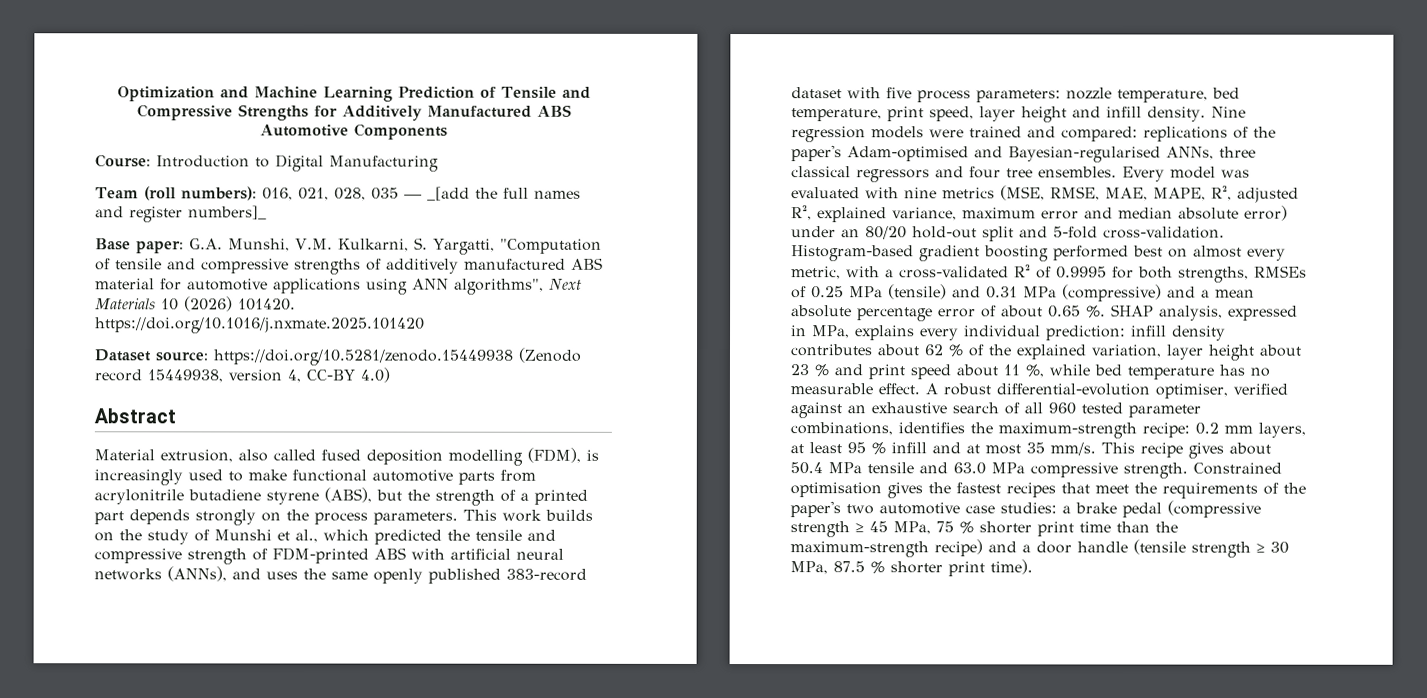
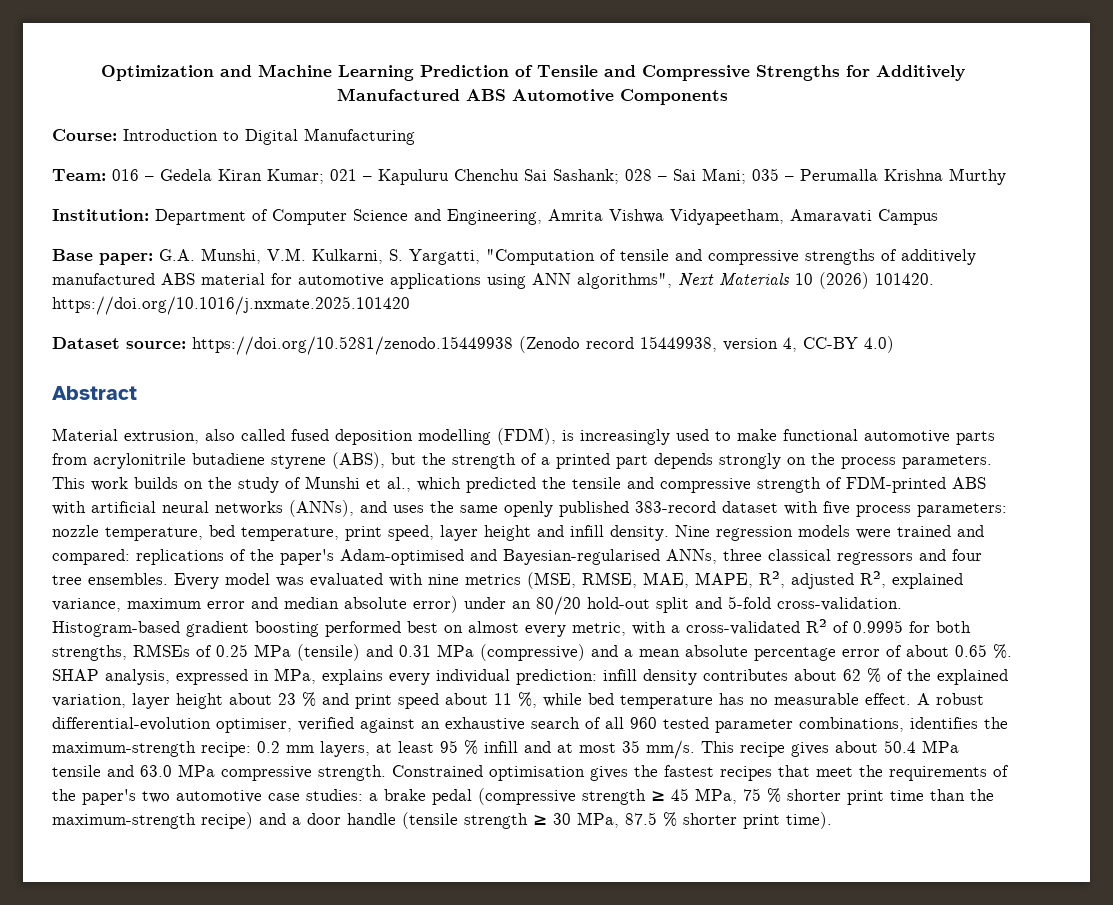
[95,186,581,201] [95,205,267,223] Team (roll numbers): 016, 021, 028, 035 — _[add the full names and register numbers]_ -> [52,168,1006,185] [52,209,938,225] Team: 016 – Gedela Kiran Kumar; 021 – Kapuluru Chenchu Sai Sashank; 028 – Sai Mani; 035 – Perumalla Krishna Murthy // Institution: Department of Computer Science and Engineering, Amrita Vishwa Vidyapeetham, Amaravati Campus

